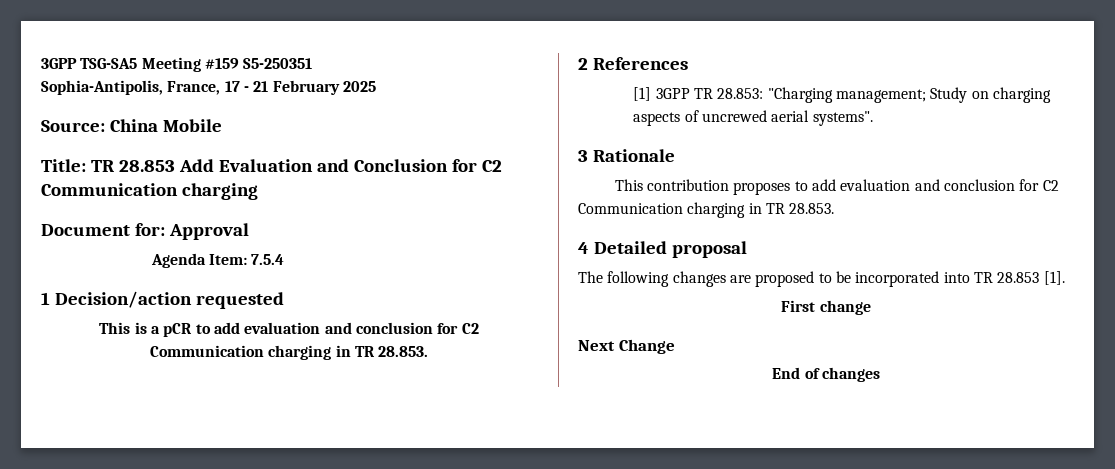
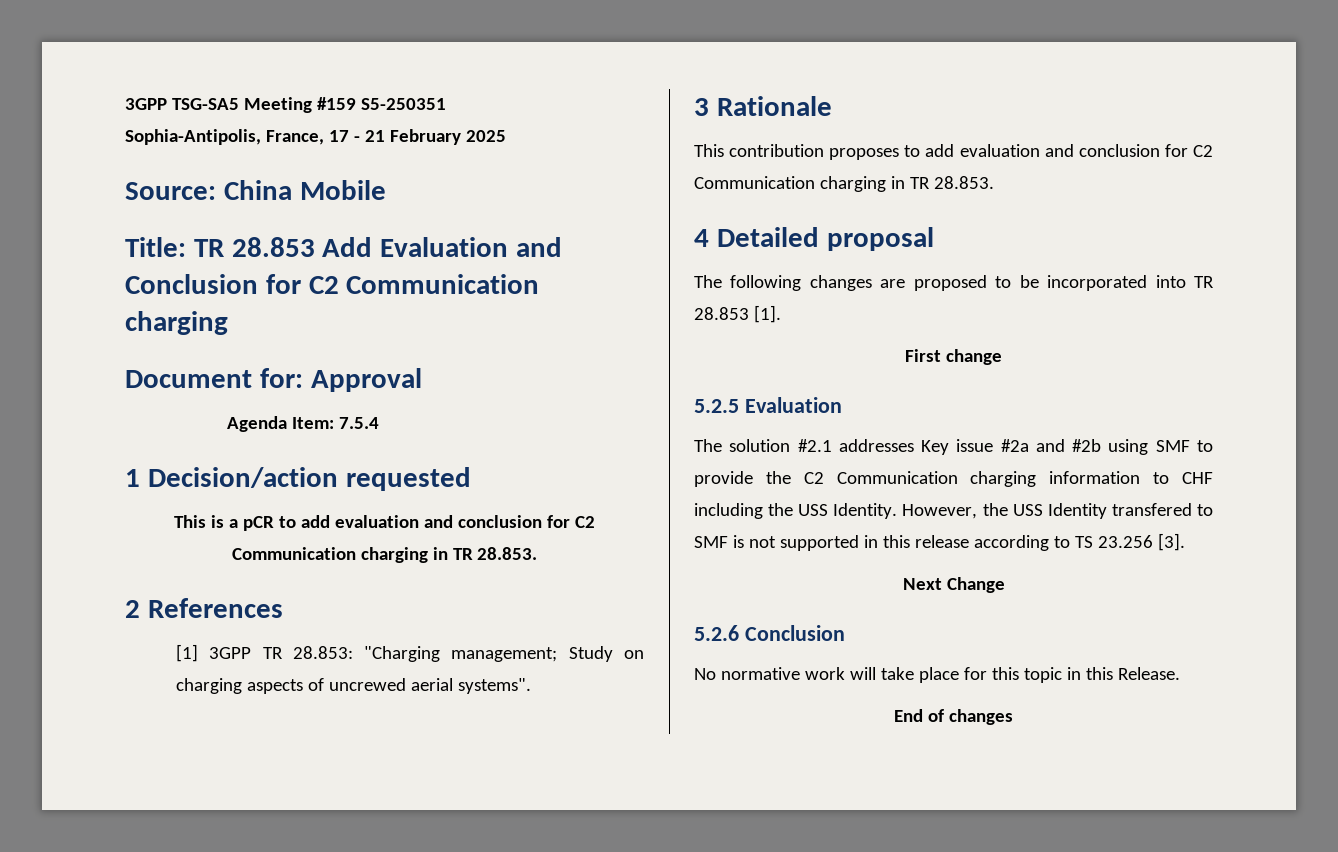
[578,339,675,354] Next Change -> [694,397,842,413] [694,439,1213,455] [694,471,1213,487] [694,503,1213,519] [694,533,1185,551] [902,577,1005,593] [694,625,845,641] [694,667,1180,683] 5.2.5 Evaluation // The solution #2.1 addresses Key issue #2a and #2b using SMF to provide the C2 Communication charging information to CHF including the USS Identity. However, the USS Identity transfered to SMF is not supported in this release according to TS 23.256 [3]. // Next Change // 5.2.6 Conclusion // No normative work will take place for this topic in this Release.

